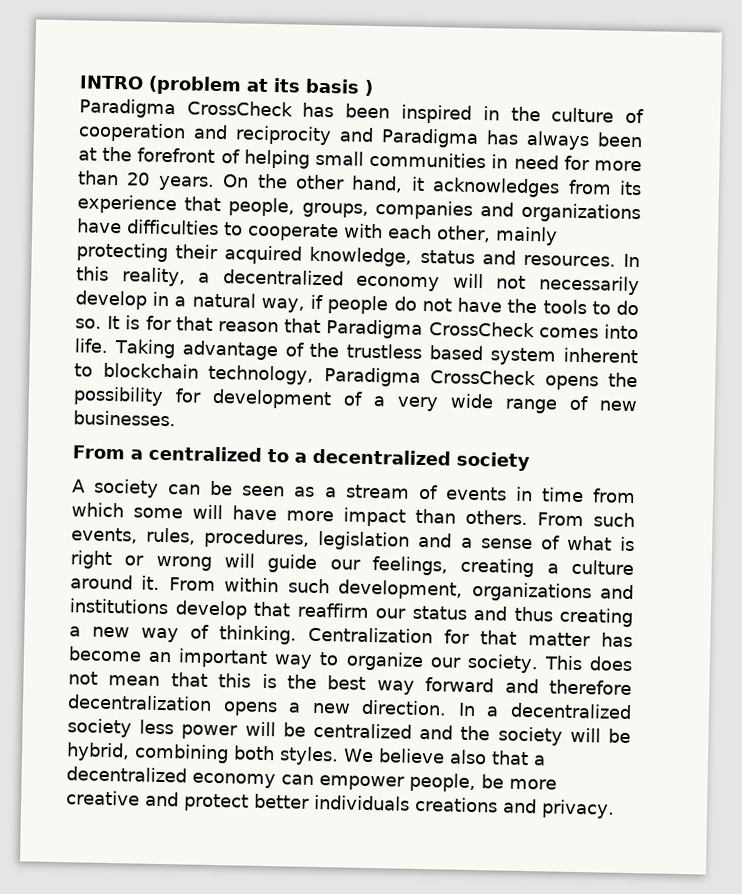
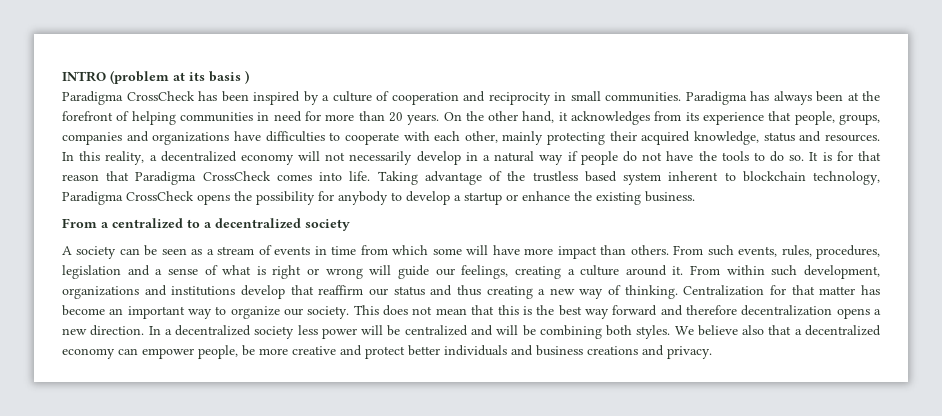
[482,106,541,122] in the -> [303,91,329,105] by a
[339,127,375,142] and -> [554,91,681,102] in small communities.
[315,150,364,166] small -> (176, 118) none
[260,297,305,313] way, -> [539,155,564,165] way
[212,388,637,414] [73,410,176,427] development of a very wide range of new businesses. -> [338,191,695,205] anybody to develop a startup or enhance the existing business.
[460,725,631,746] [66,742,130,762] the society will be hybrid, -> [496,325,536,336] will be
(410, 802) none -> [511,345,583,356] and business

